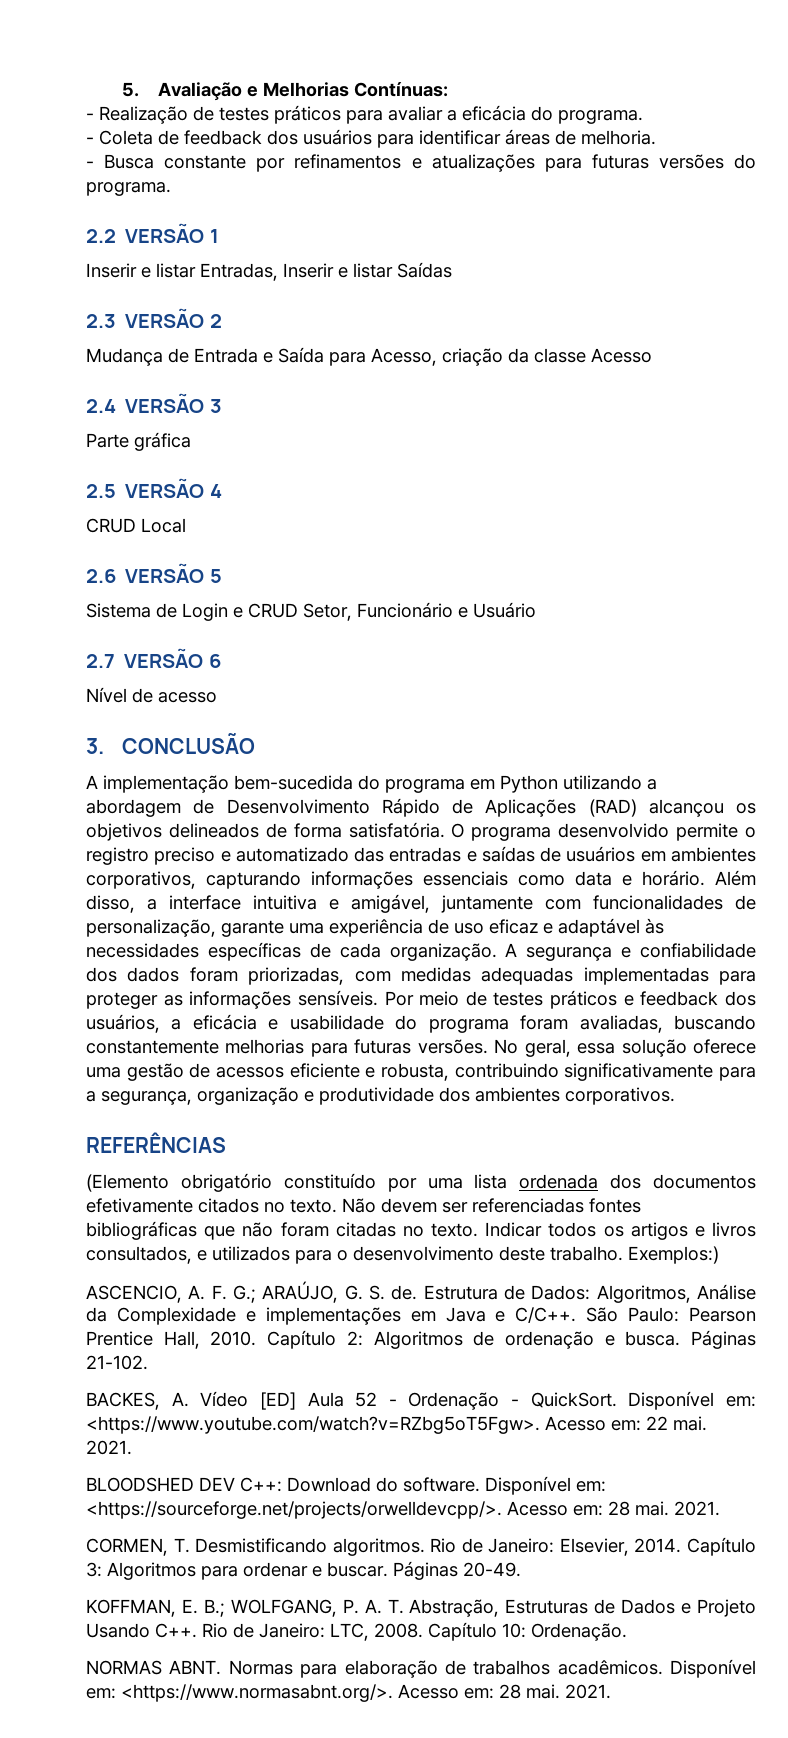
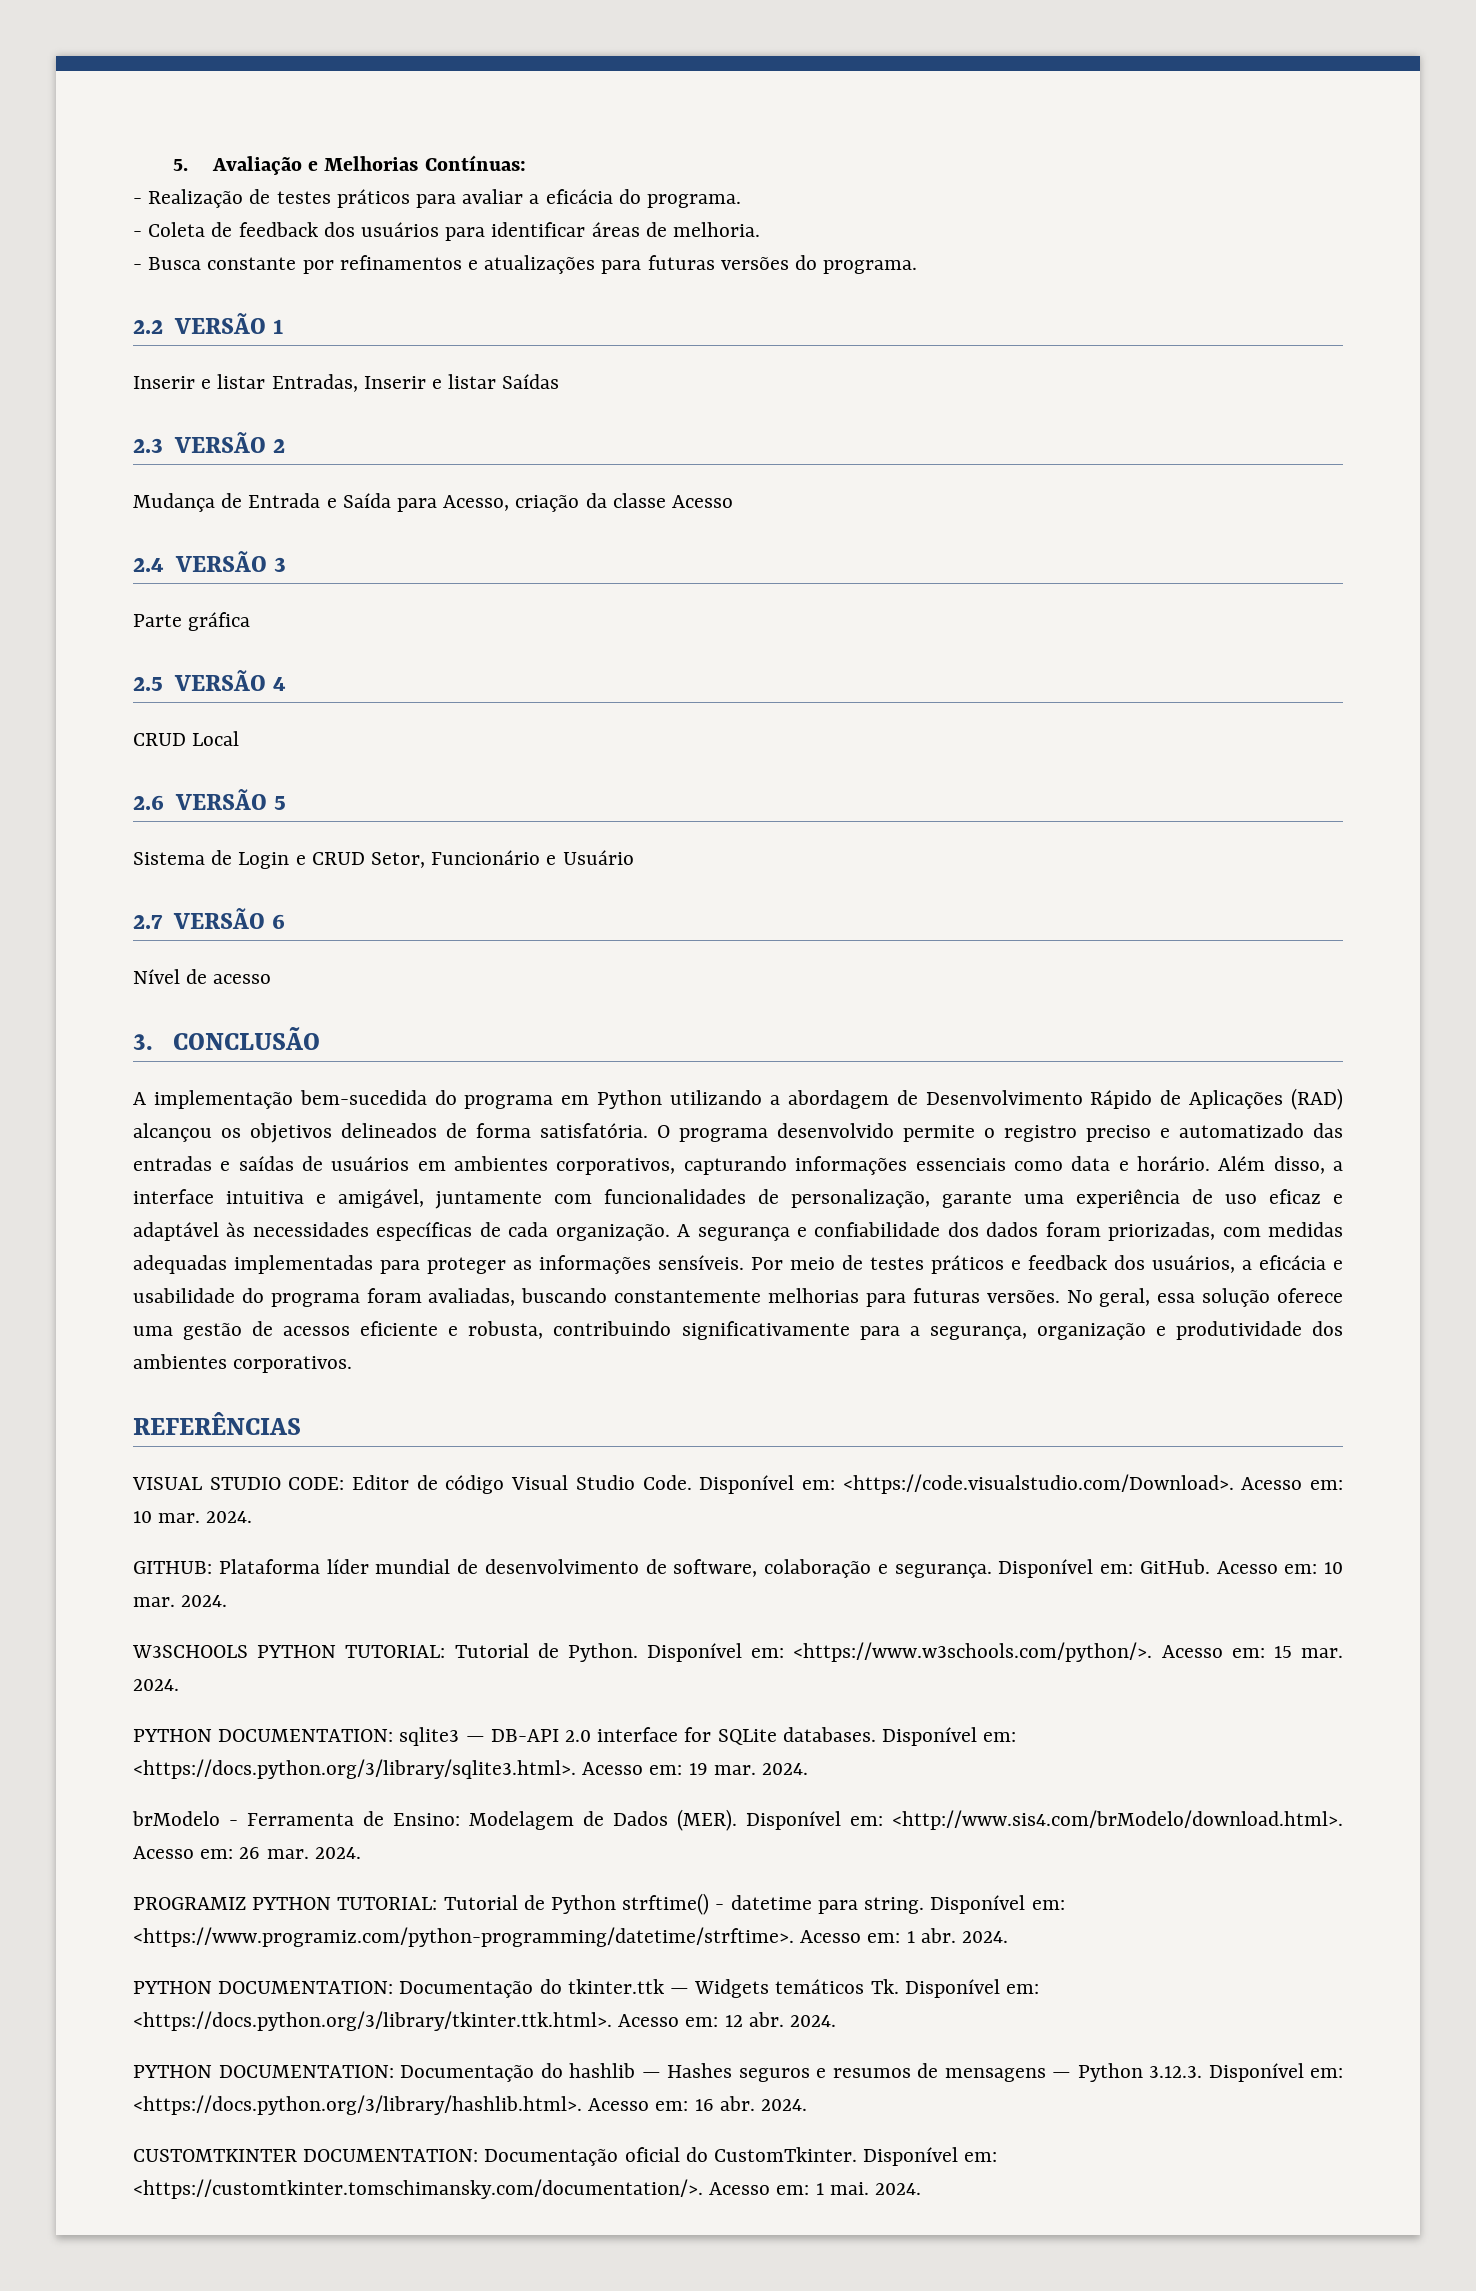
[86,1173,756,1192] [86,1198,641,1213] [86,1221,756,1240] [86,1246,719,1264] [86,1281,756,1303] [86,1307,756,1325] [86,1330,757,1349] [86,1355,148,1370] [86,1391,756,1410] [86,1416,707,1434] [86,1440,132,1455] [86,1476,606,1495] [86,1501,720,1519] [86,1537,756,1556] [86,1561,521,1580] [86,1599,756,1617] [86,1622,627,1641] [86,1659,756,1678] [86,1684,611,1702] (Elemento obrigatório constituído por uma lista ordenada dos documentos efetivamente citados no texto. Não devem ser referenciadas fontes bibliográficas que não foram citadas no texto. Indicar todos os artigos e livros consultados, e utilizados para o desenvolvimento deste trabalho. Exemplos:) // ASCENCIO, A. F. G.; ARAÚJO, G. S. de. Estrutura de Dados: Algoritmos, Análise da Complexidade e implementações em Java e C/C++. São Paulo: Pearson Prentice Hall, 2010. Capítulo 2: Algoritmos de ordenação e busca. Páginas 21-102. // BACKES, A. Vídeo [ED] Aula 52 - Ordenação - QuickSort. Disponível em: <https://www.youtube.com/watch?v=RZbg5oT5Fgw>. Acesso em: 22 mai. 2021. // BLOODSHED DEV C++: Download do software. Disponível em: <https://sourceforge.net/projects/orwelldevcpp/>. Acesso em: 28 mai. 2021. // CORMEN, T. Desmistificando algoritmos. Rio de Janeiro: Elsevier, 2014. Capítulo 3: Algoritmos para ordenar e buscar. Páginas 20-49. // KOFFMAN, E. B.; WOLFGANG, P. A. T. Abstração, Estruturas de Dados e Projeto Usando C++. Rio de Janeiro: LTC, 2008. Capítulo 10: Ordenação. // NORMAS ABNT. Normas para elaboração de trabalhos acadêmicos. Disponível em: <https://www.normasabnt.org/>. Acesso em: 28 mai. 2021. -> [132,1474,1343,1494] [133,1511,253,1523] [133,1559,1343,1578] [133,1595,228,1607] [132,1642,1344,1662] [133,1679,179,1691] [133,1727,1017,1746] [133,1759,809,1779] [132,1809,1343,1831] [133,1846,361,1859] [133,1893,1065,1915] [133,1927,1009,1947] [133,1979,1040,1998] [133,2011,837,2031] [133,2063,1343,2082] [133,2095,808,2115] [133,2147,998,2166] [133,2179,922,2199] VISUAL STUDIO CODE: Editor de código Visual Studio Code. Disponível em: <https://code.visualstudio.com/Download>. Acesso em: 10 mar. 2024. // GITHUB: Plataforma líder mundial de desenvolvimento de software, colaboração e segurança. Disponível em: GitHub. Acesso em: 10 mar. 2024. // W3SCHOOLS PYTHON TUTORIAL: Tutorial de Python. Disponível em: <https://www.w3schools.com/python/>. Acesso em: 15 mar. 2024. // PYTHON DOCUMENTATION: sqlite3 — DB-API 2.0 interface for SQLite databases. Disponível em: <https://docs.python.org/3/library/sqlite3.html>. Acesso em: 19 mar. 2024. // brModelo - Ferramenta de Ensino: Modelagem de Dados (MER). Disponível em: <http://www.sis4.com/brModelo/download.html>. Acesso em: 26 mar. 2024. // PROGRAMIZ PYTHON TUTORIAL: Tutorial de Python strftime() - datetime para string. Disponível em: <https://www.programiz.com/python-programming/datetime/strftime>. Acesso em: 1 abr. 2024. // PYTHON DOCUMENTATION: Documentação do tkinter.ttk — Widgets temáticos Tk. Disponível em: <https://docs.python.org/3/library/tkinter.ttk.html>. Acesso em: 12 abr. 2024. // PYTHON DOCUMENTATION: Documentação do hashlib — Hashes seguros e resumos de mensagens — Python 3.12.3. Disponível em: <https://docs.python.org/3/library/hashlib.html>. Acesso em: 16 abr. 2024. // CUSTOMTKINTER DOCUMENTATION: Documentação oficial do CustomTkinter. Disponível em: <https://customtkinter.tomschimansky.com/documentation/>. Acesso em: 1 mai. 2024.

